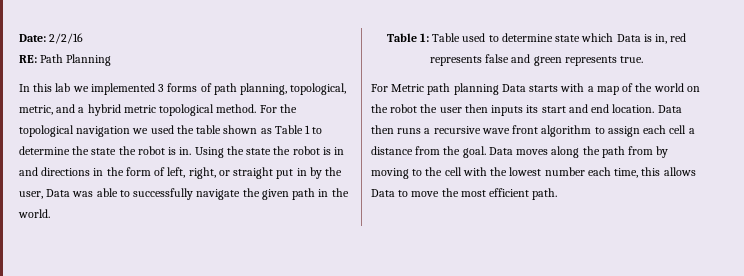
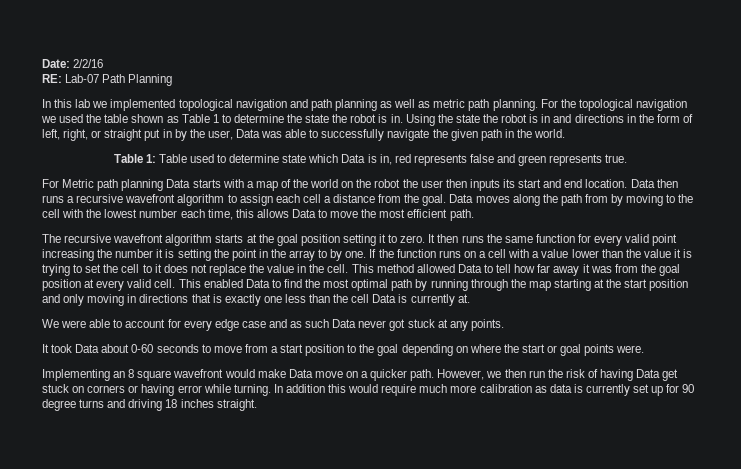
(37, 59) none -> [65,74,100,83] Lab-07
[158,83,347,95] [19,104,257,116] 3 forms of path planning, topological, metric, and a hybrid metric topological method. -> [178,99,538,111] topological navigation and path planning as well as metric path planning.
[481,125,539,134] wave front -> [125,194,176,203] wavefront
(558, 194) none -> [42,234,678,246] [42,249,693,261] [42,264,680,276] [42,279,689,291] [42,294,470,306] [42,319,504,331] [42,344,645,356] [42,369,679,381] [42,384,695,396] [42,399,257,411] // The recursive wavefront algorithm starts at the goal position setting it to zero. It then runs the same function for every valid point increasing the number it is setting the point in the array to by one. If the function runs on a cell with a value lower than the value it is trying to set the cell to it does not replace the value in the cell. This method allowed Data to tell how far away it was from the goal position at every valid cell. This enabled Data to find the most optimal path by running through the map starting at the start position and only moving in directions that is exactly one less than the cell Data is currently at. // We were able to account for every edge case and as such Data never got stuck at any points. // It took Data about 0-60 seconds to move from a start position to the goal depending on where the start or goal points were. // Implementing an 8 square wavefront would make Data move on a quicker path. However, we then run the risk of having Data get stuck on corners or having error while turning. In addition this would require much more calibration as data is currently set up for 90 degree turns and driving 18 inches straight.

